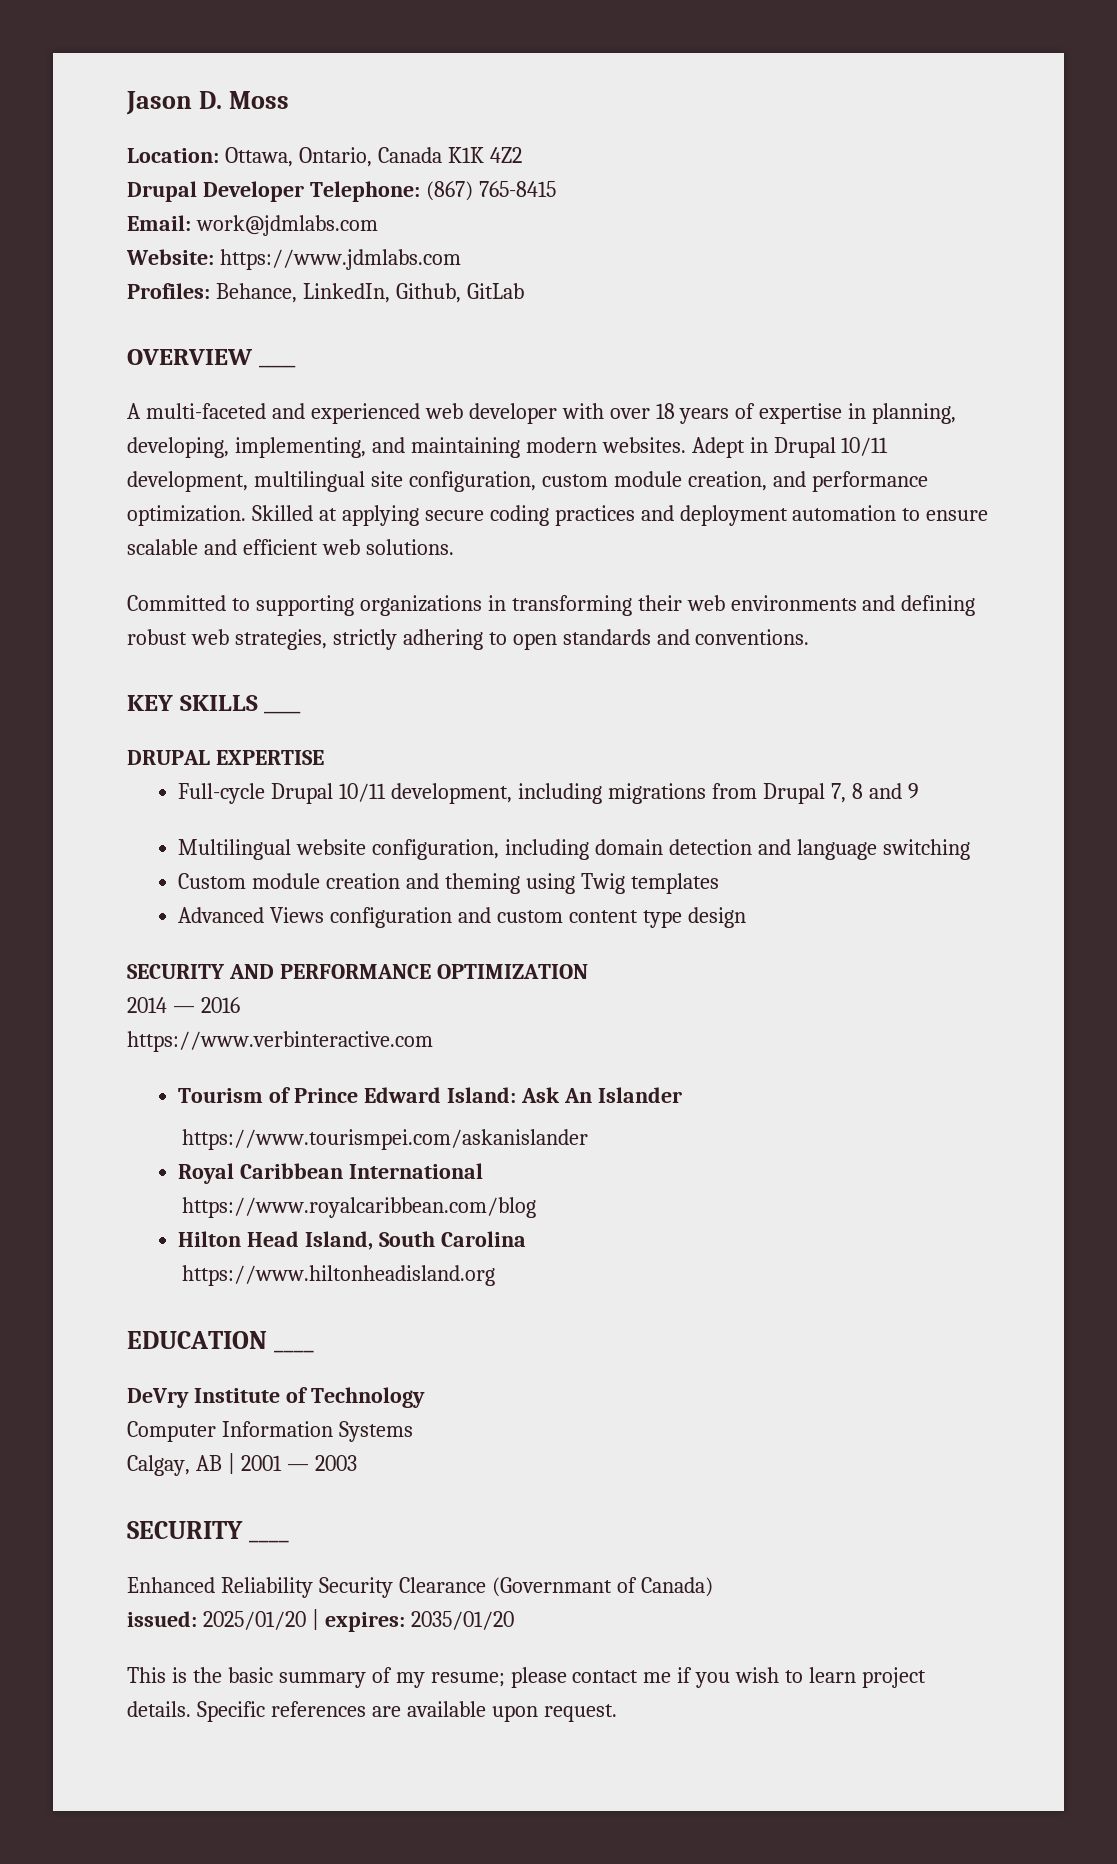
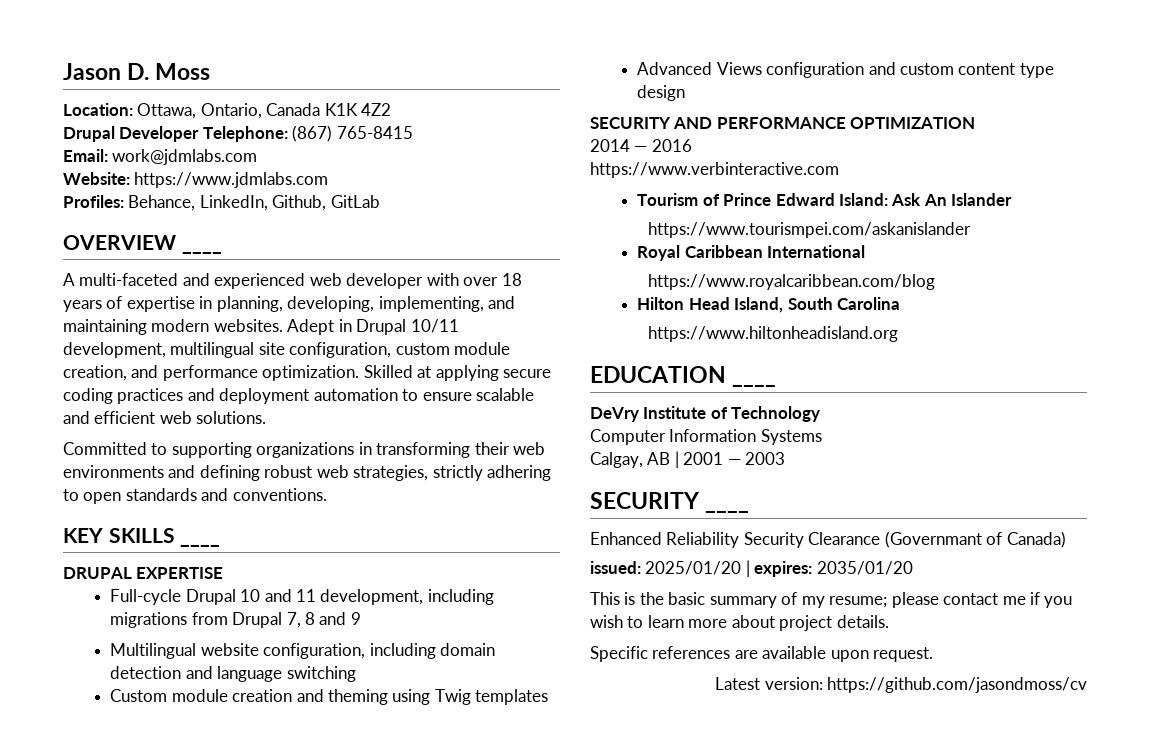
[339,783,387,802] 10/11 -> [240,589,316,602] 10 and 11
(857, 1675) none -> [688,615,775,628] more about
(191, 1709) none -> (889, 621) //
(617, 1713) none -> [715,677,1087,693] // Latest version: https://github.com/jasondmoss/cv

